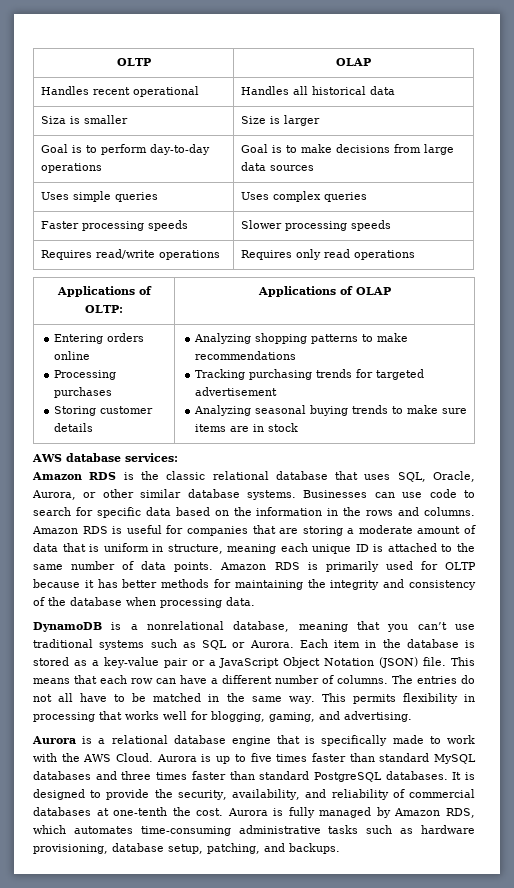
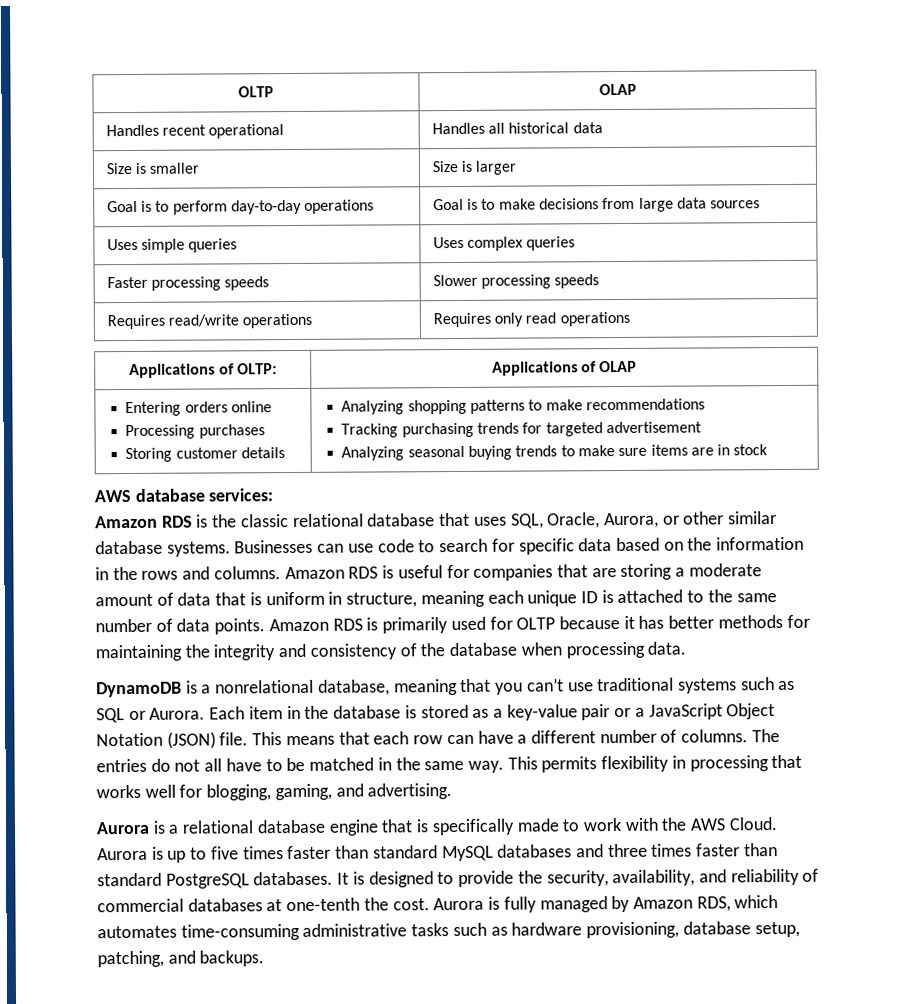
[41,116,67,124] Siza -> [105,162,132,175] Size

